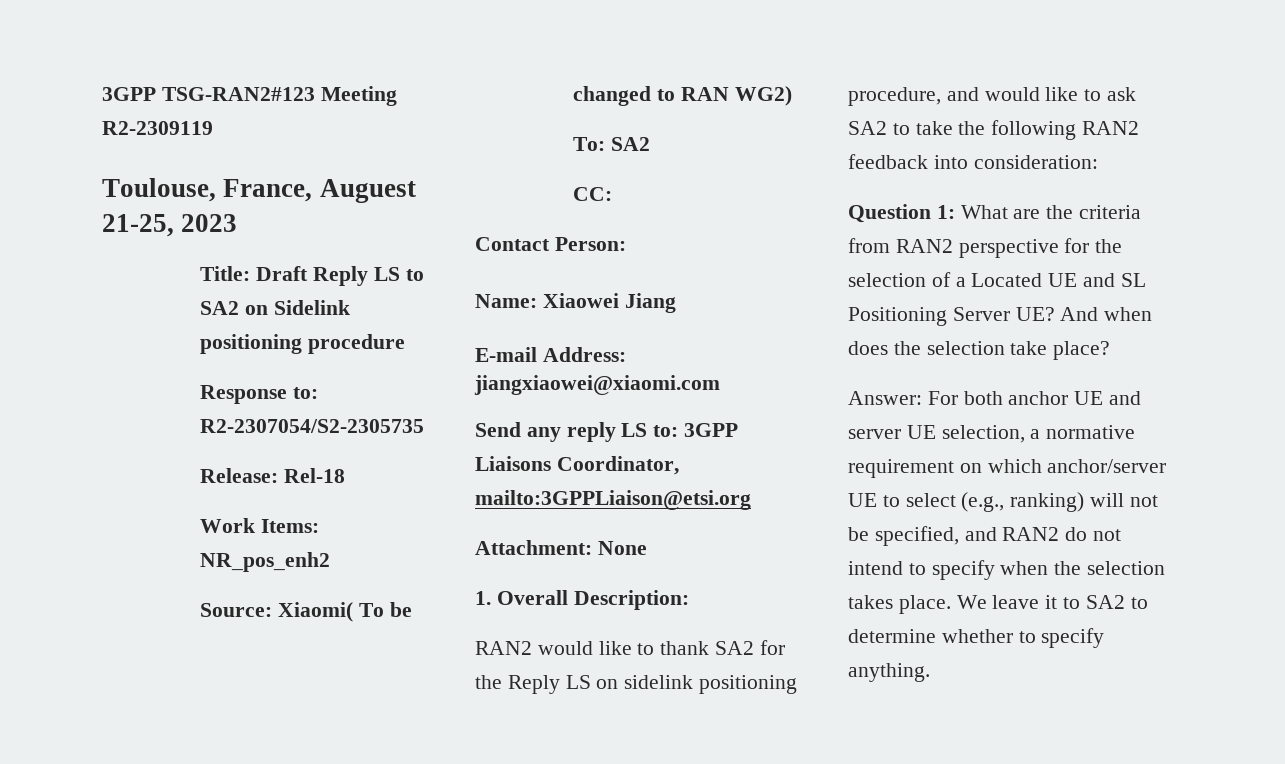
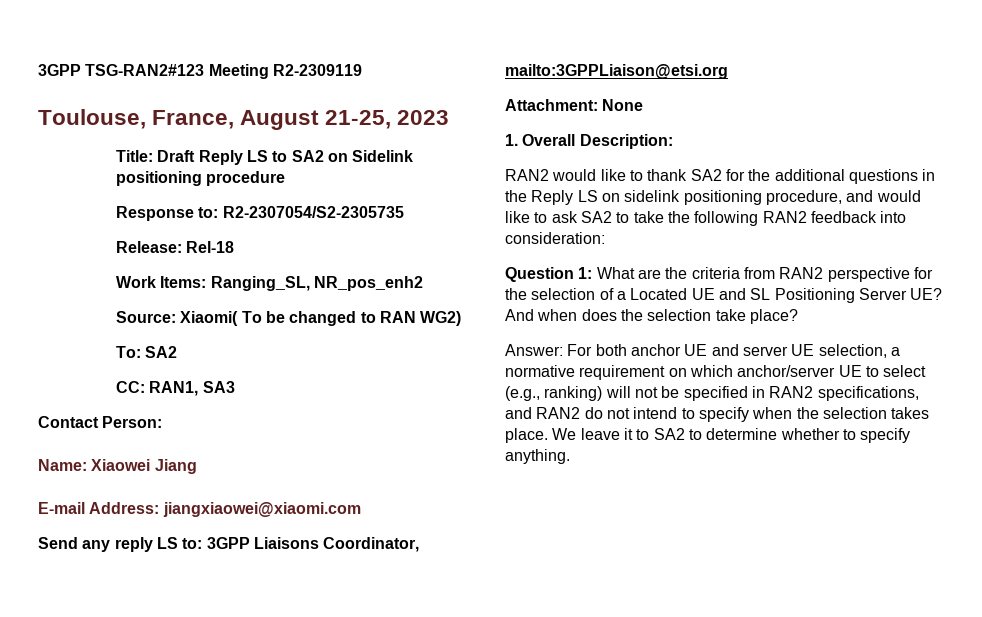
[319,179,416,203] Auguest -> [240,110,320,130] August
(320, 526) none -> [210,276,310,291] Ranging_SL,
(613, 194) none -> [149,381,235,396] RAN1, SA3
(502, 682) none -> [774,169,936,184] [505,190,527,202] additional questions in the
[874,526,959,546] specified, -> [683,386,919,401] specified in RAN2 specifications,

